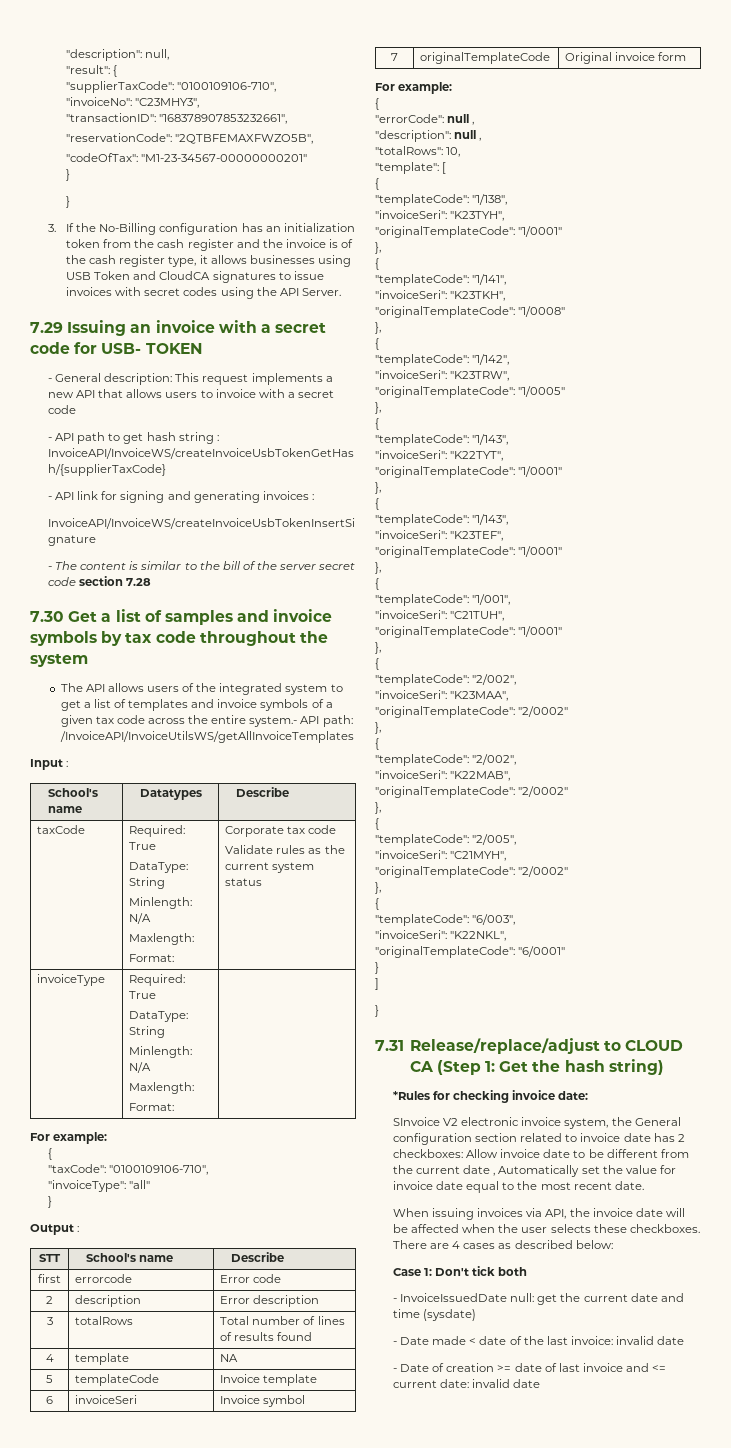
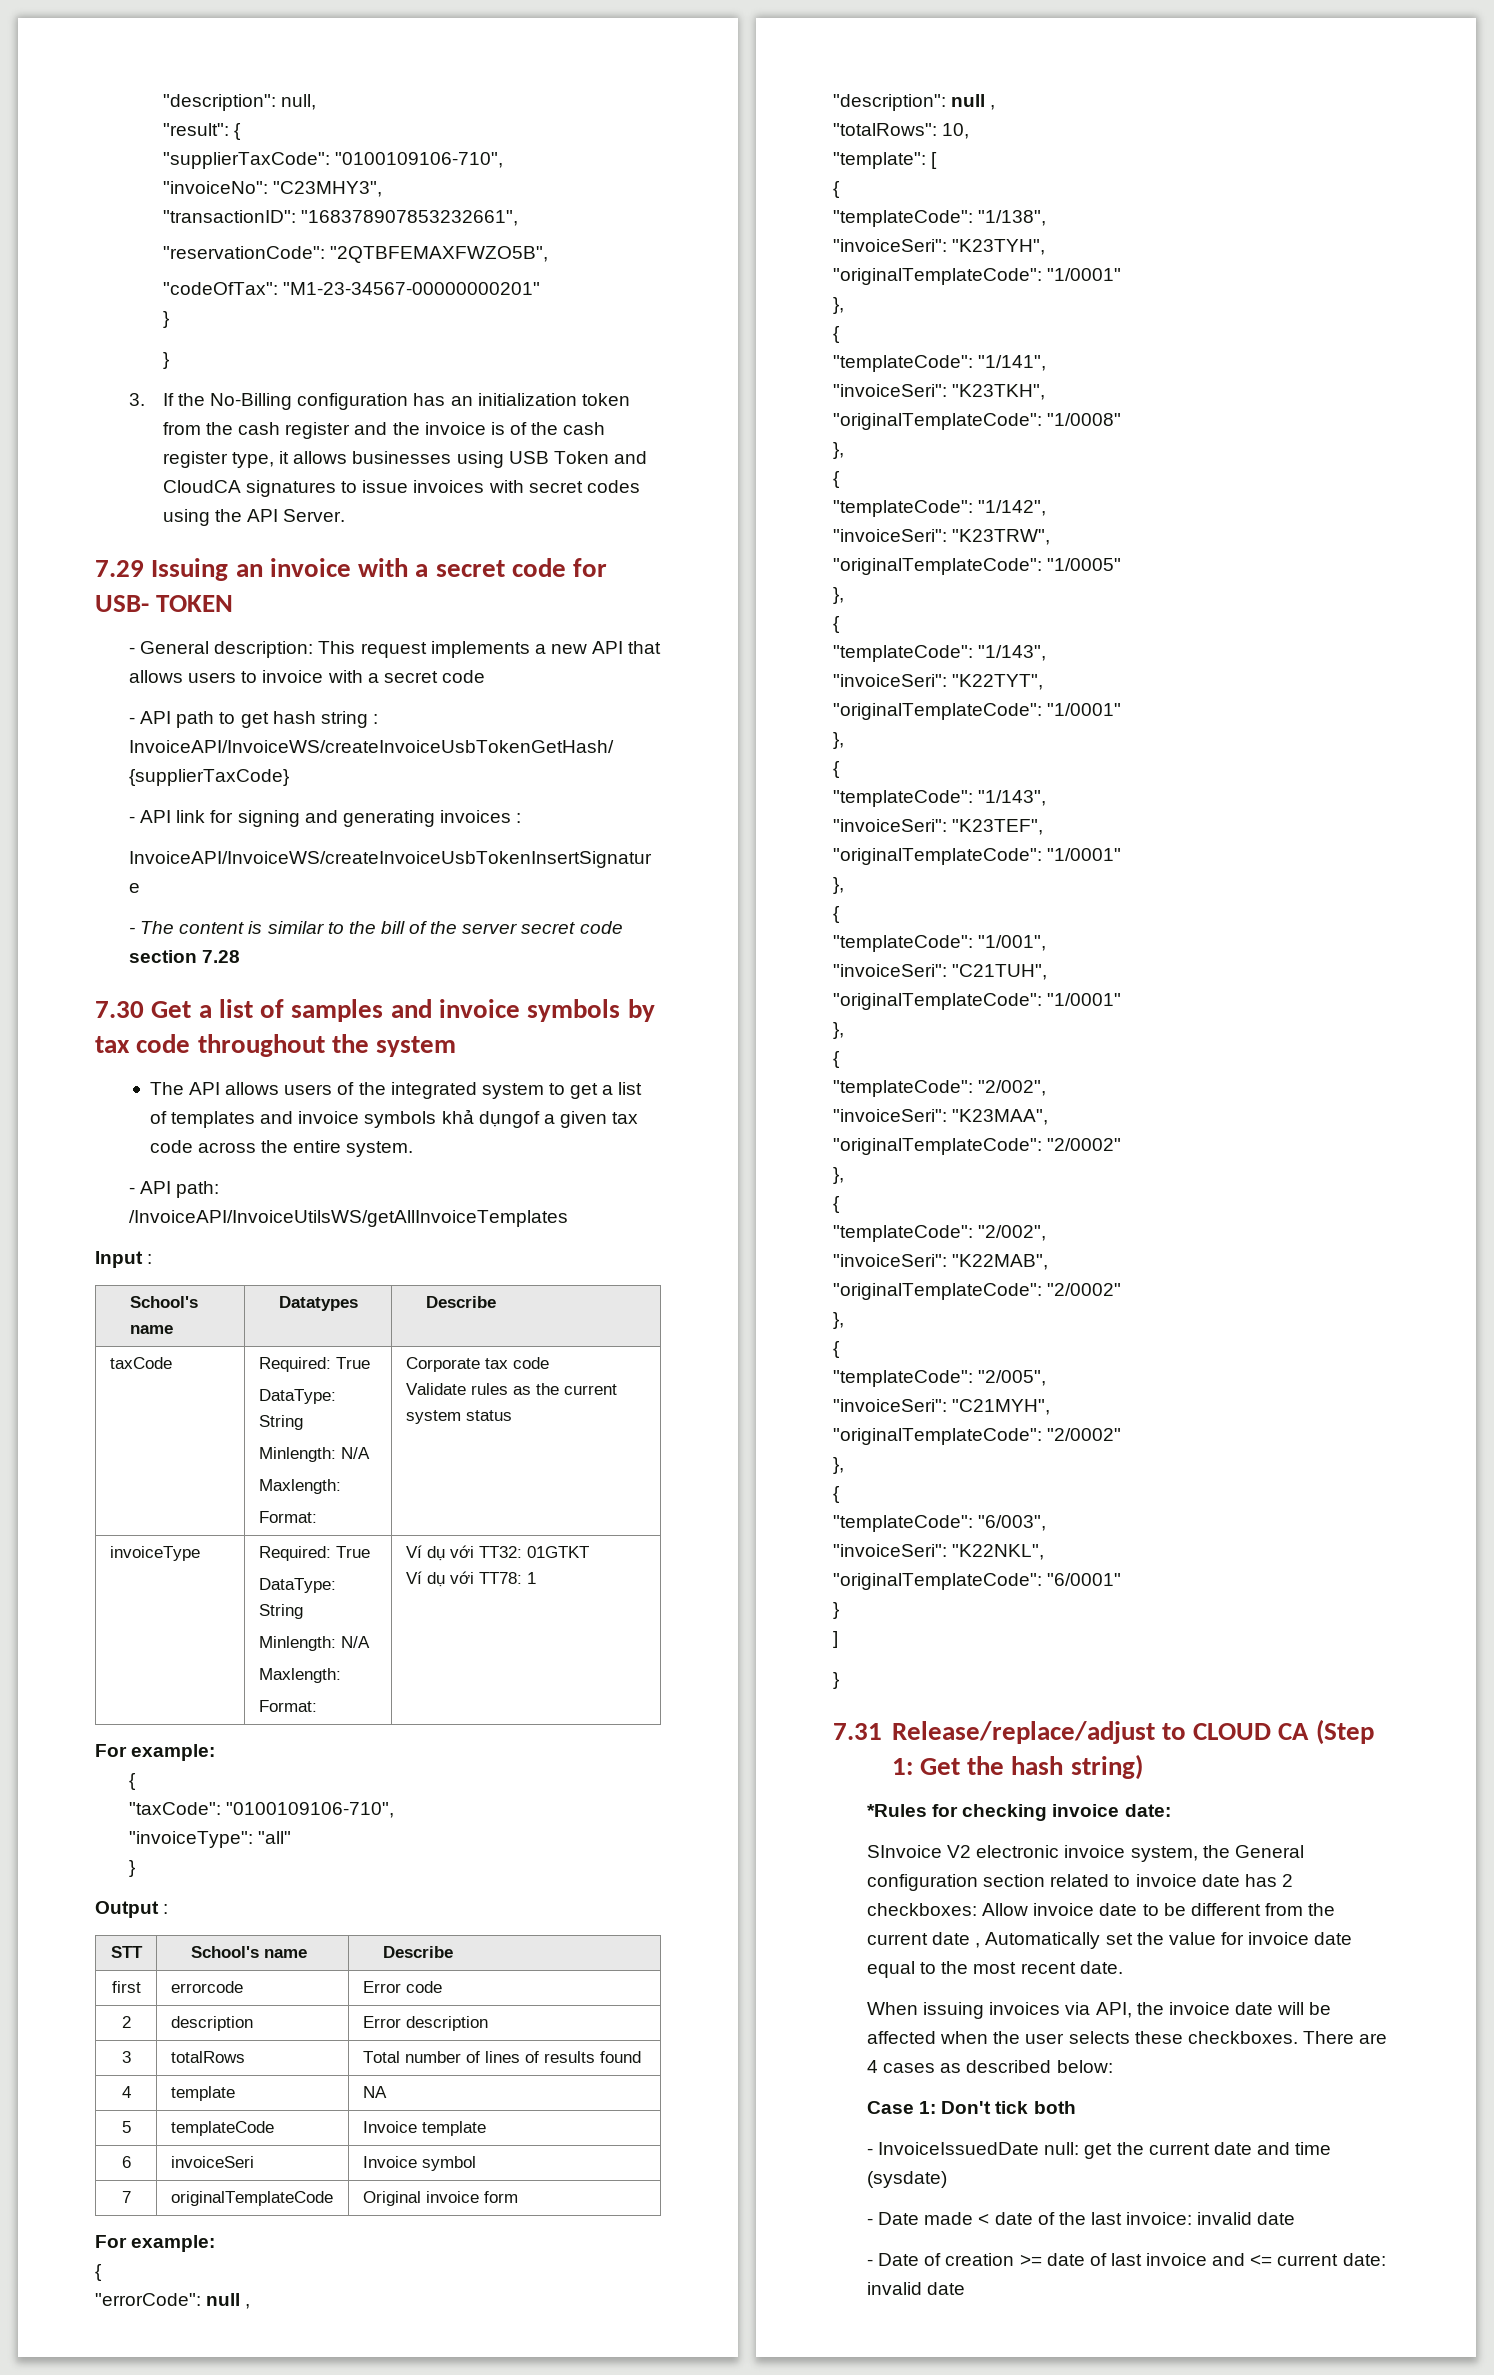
[311,699,324,708] of -> [441,1109,540,1128] khả dụngof
[249,716,298,727] system.- -> [346,1141,414,1157] [128,1187,135,1194] system. // -
(175, 1107) none -> [405,1545,589,1561] [405,1571,536,1587] Ví dụ với TT32: 01GTKT // Ví dụ với TT78: 1

